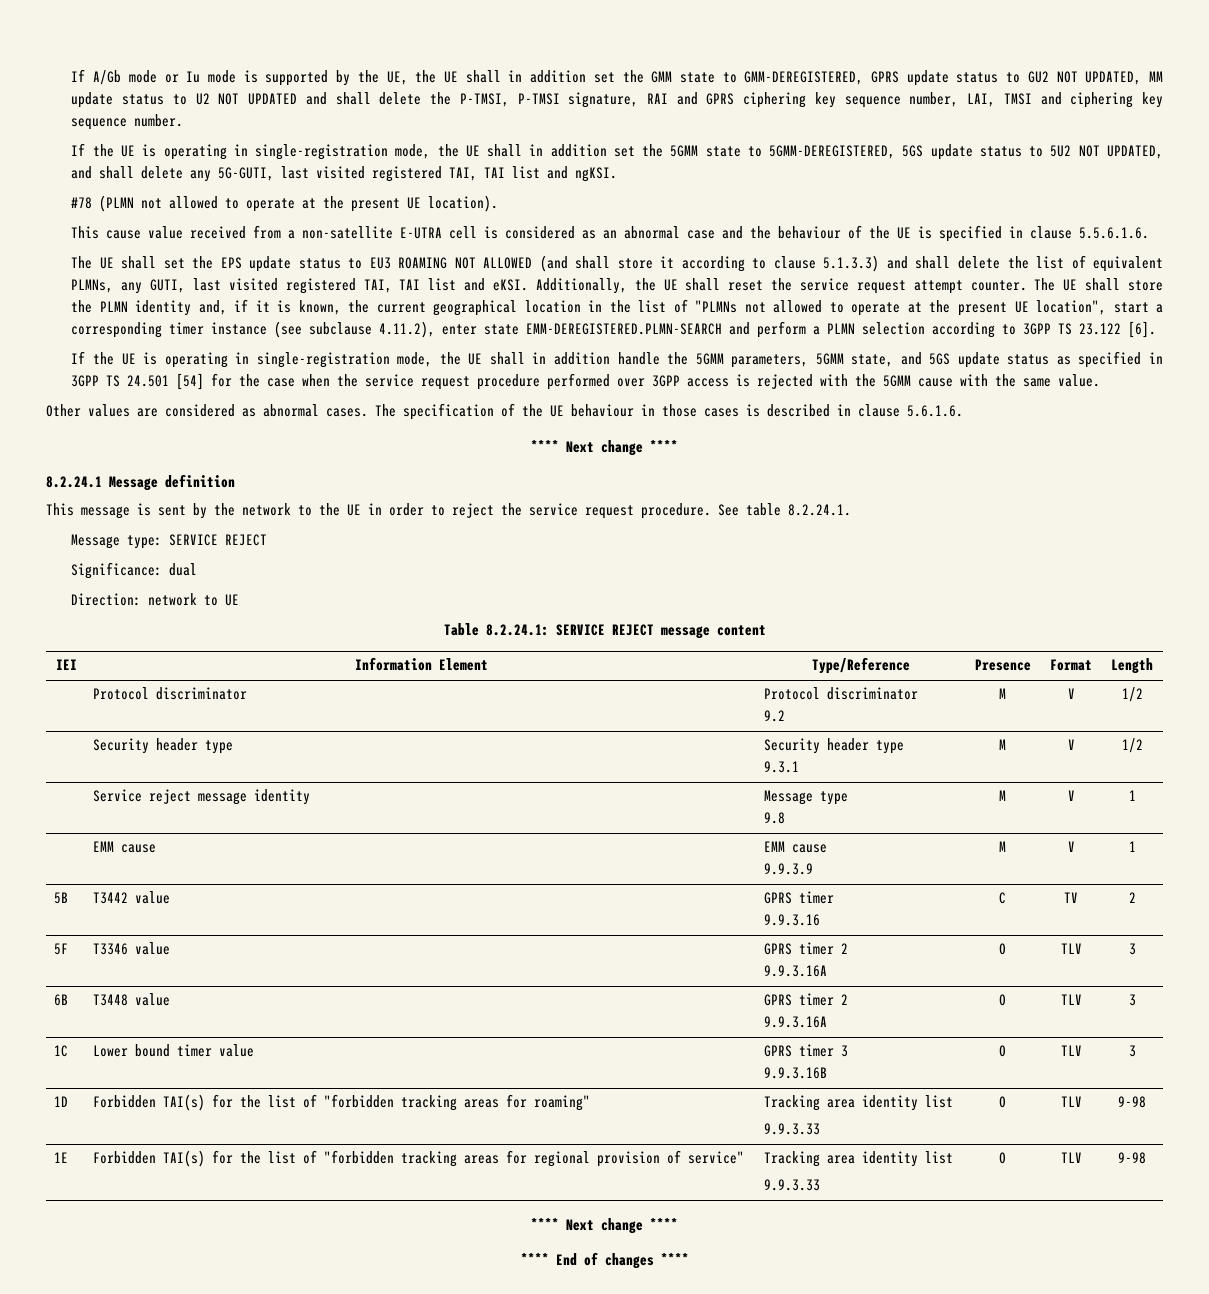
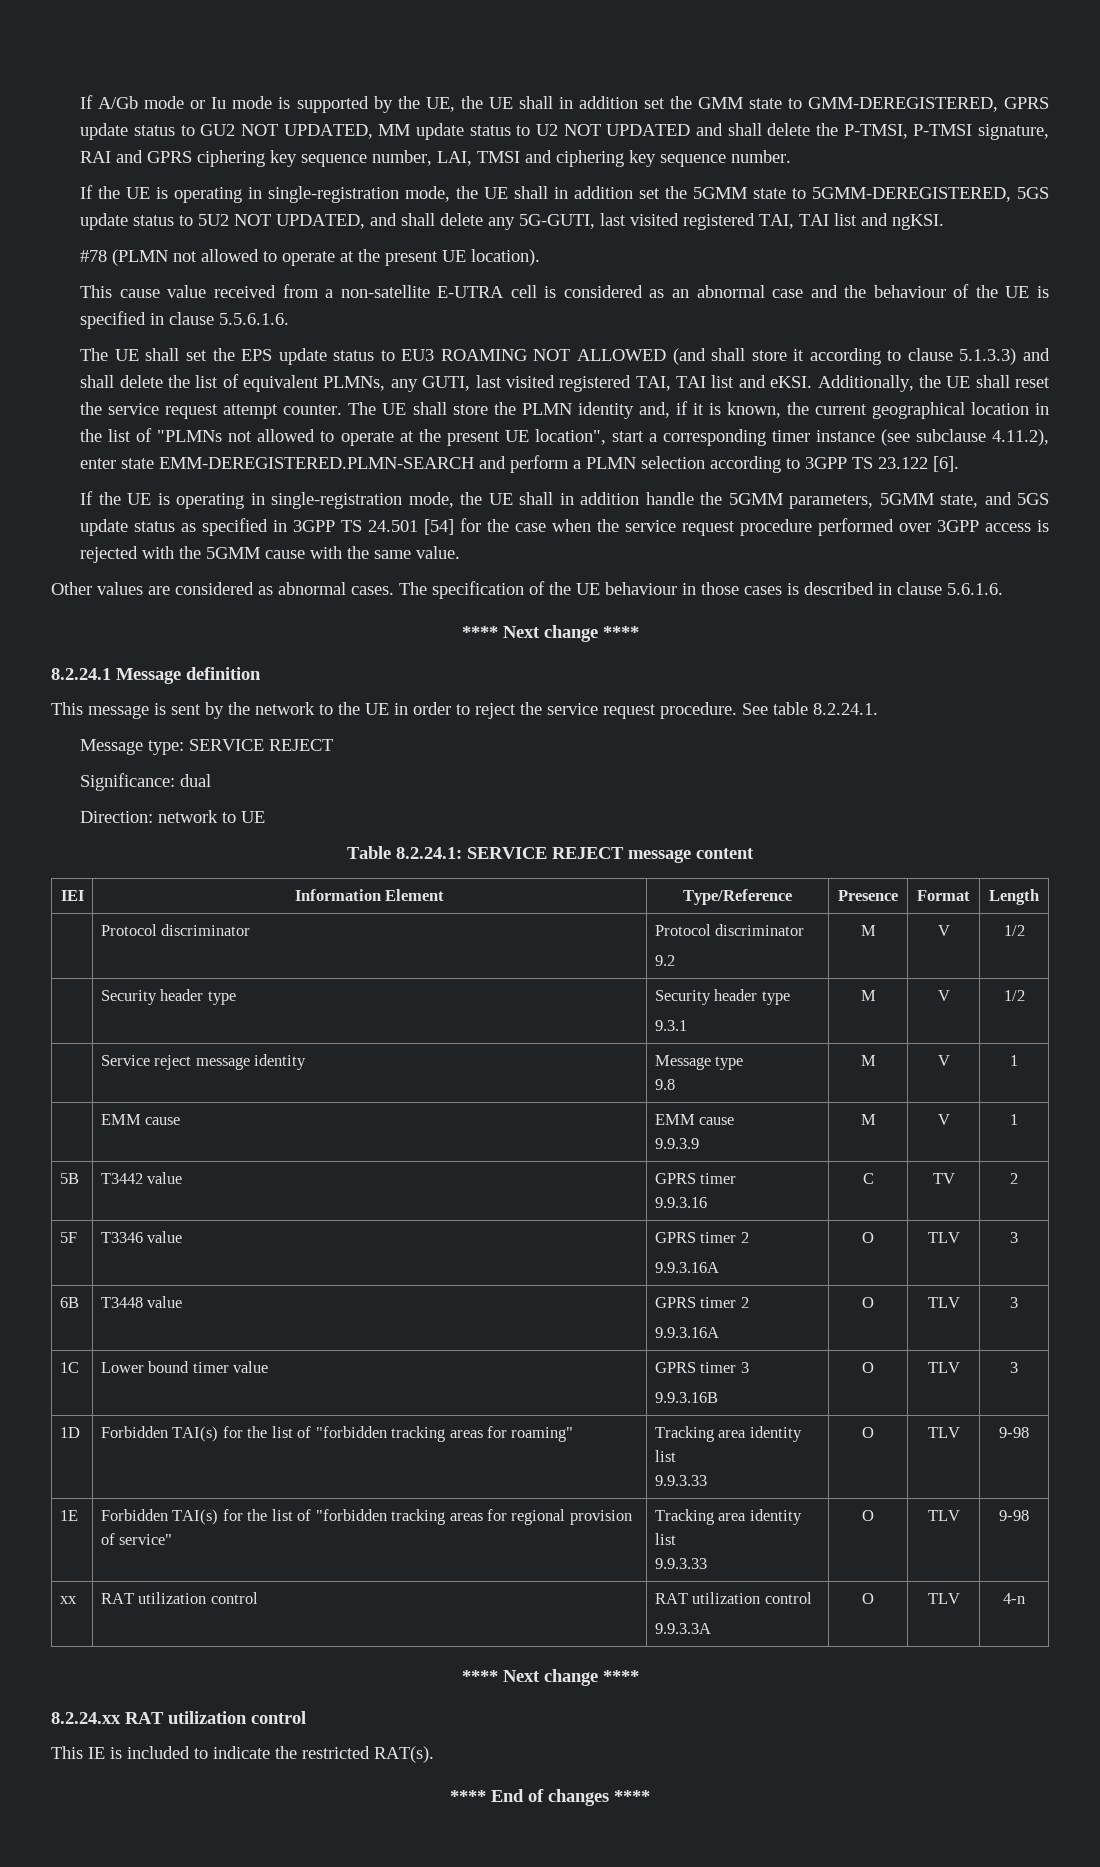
[531,1218,678,1234] // **** Next change **** -> [59,1596,77,1604] [100,1592,258,1604] [654,1592,812,1604] [654,1623,711,1634] [862,1593,874,1604] [927,1593,960,1604] [1003,1593,1025,1604] [461,1669,639,1686] [51,1711,306,1724] [51,1746,434,1763] // xx | RAT utilization control | RAT utilization control // 9.9.3.3A | O | TLV | 4-n // **** Next change **** // 8.2.24.xx RAT utilization control // This IE is included to indicate the restricted RAT(s).

